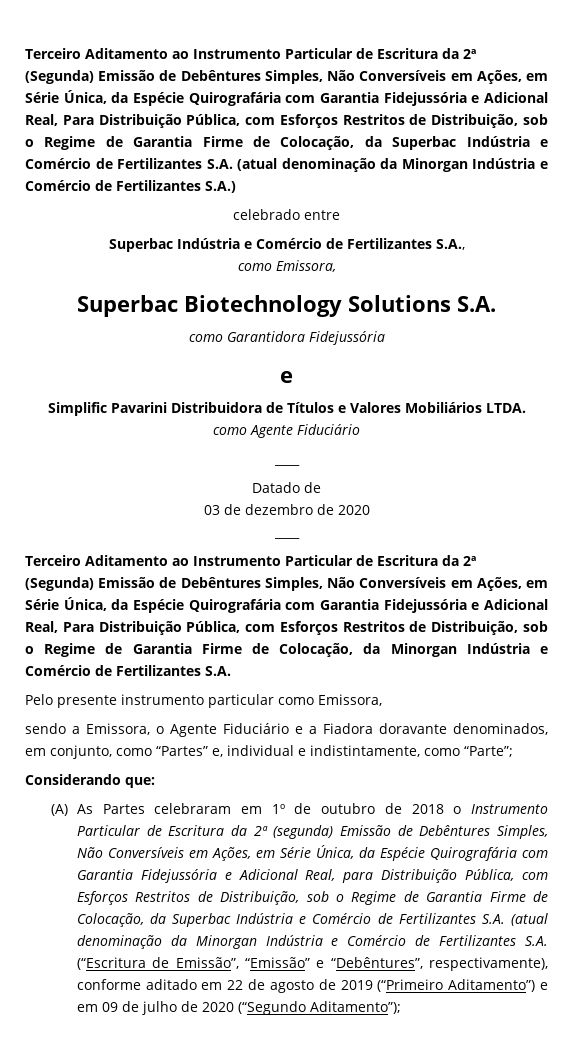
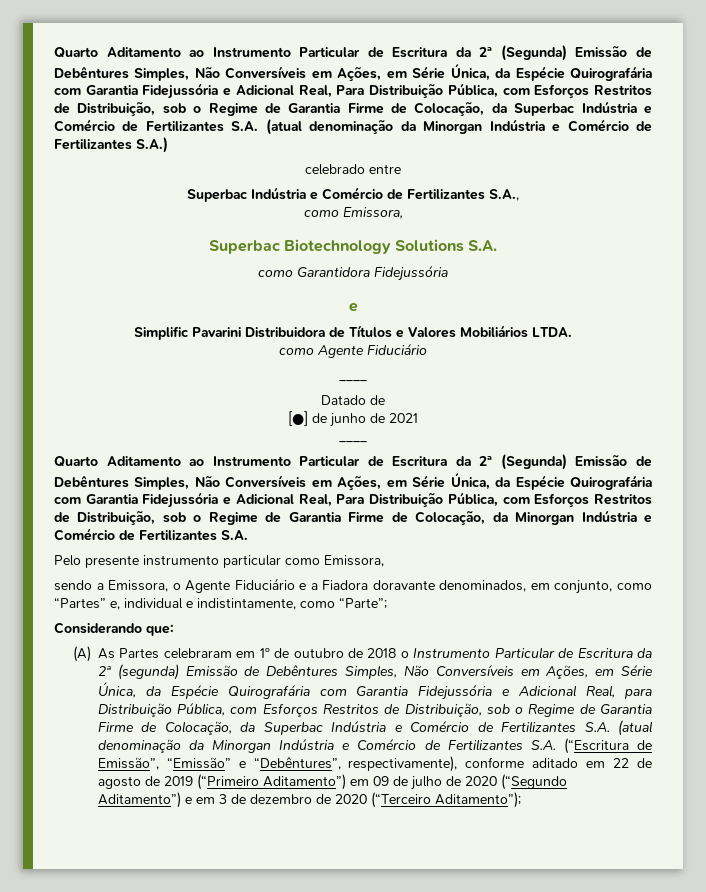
[25,48,81,59] Terceiro -> [54,47,98,58] Quarto
[203,504,370,515] [273,537,300,539] [25,555,81,566] 03 de dezembro de 2020 // ____ // Terceiro -> [288,411,418,427] [339,441,367,443] [54,456,98,467] [●] de junho de 2021 // ____ // Quarto
[540,982,548,990] e -> (346, 782) none
(306, 1008) none -> [97,792,431,808] Aditamento”) e em 3 de dezembro de 2020 (“Terceiro

